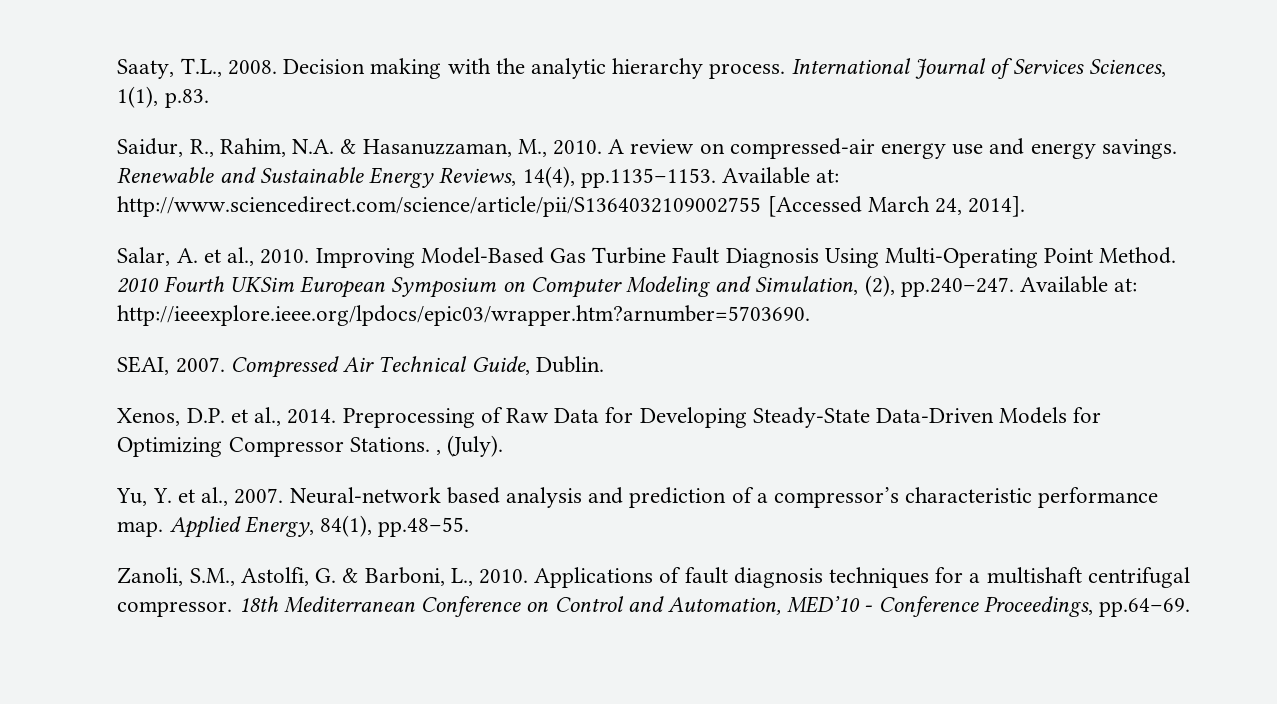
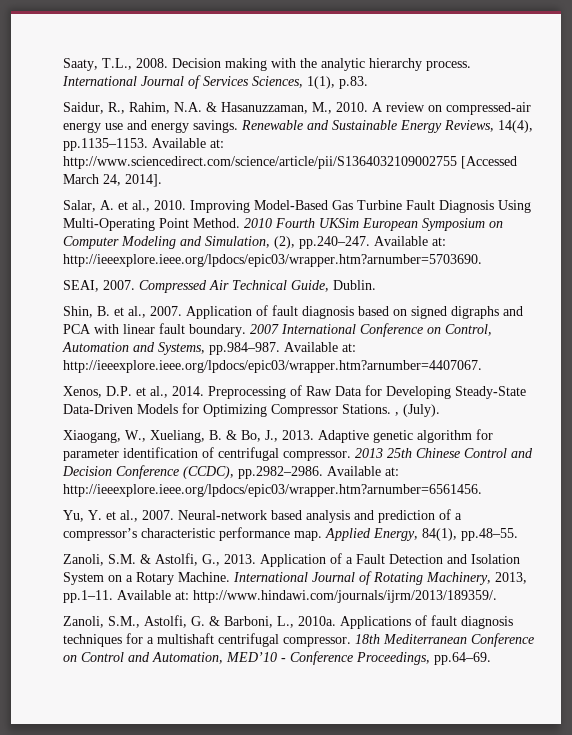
(604, 364) none -> [62,305,523,319] [62,323,492,337] [61,342,356,355] [62,360,482,373] // Shin, B. et al., 2007. Application of fault diagnosis based on signed digraphs and PCA with linear fault boundary. 2007 International Conference on Control, Automation and Systems, pp.984–987. Available at: http://ieeexplore.ieee.org/lpdocs/epic03/wrapper.htm?arnumber=4407067.
(504, 446) none -> [62,429,493,443] [62,447,533,461] [61,465,399,479] [62,484,482,497] // Xiaogang, W., Xueliang, B. & Bo, J., 2013. Adaptive genetic algorithm for parameter identification of centrifugal compressor. 2013 25th Chinese Control and Decision Conference (CCDC), pp.2982–2986. Available at: http://ieeexplore.ieee.org/lpdocs/epic03/wrapper.htm?arnumber=6561456.
(470, 527) none -> [62,553,520,567] [62,571,527,585] [62,590,497,603] // Zanoli, S.M. & Astolfi, G., 2013. Application of a Fault Detection and Isolation System on a Rotary Machine. International Journal of Rotating Machinery, 2013, pp.1–11. Available at: http://www.hindawi.com/journals/ijrm/2013/189359/.
[478,569,528,584] 2010. -> [297,616,336,626] 2010a.

